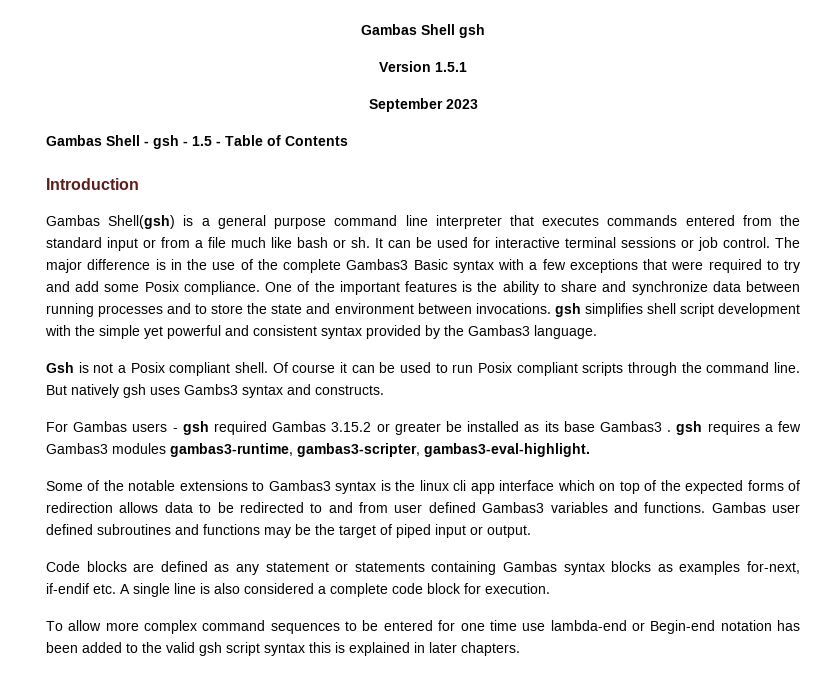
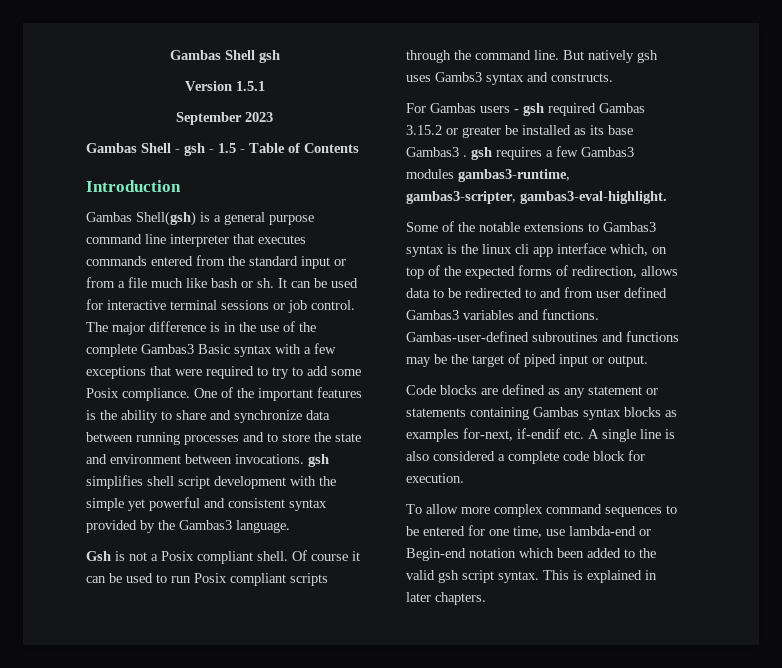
[46,281,70,292] and -> [292,367,303,376] to
[557,480,595,491] which -> [610,244,648,256] which,
[46,502,113,513] redirection -> [572,266,637,278] redirection,
[711,502,800,513] [46,524,93,535] Gambas user defined -> [406,331,529,342] Gambas-user-defined
[489,620,517,631] time -> [513,526,542,538] time,
[777,620,801,631] has -> [519,548,554,558] which
[264,642,331,656] syntax this -> [498,570,569,583] syntax. This

